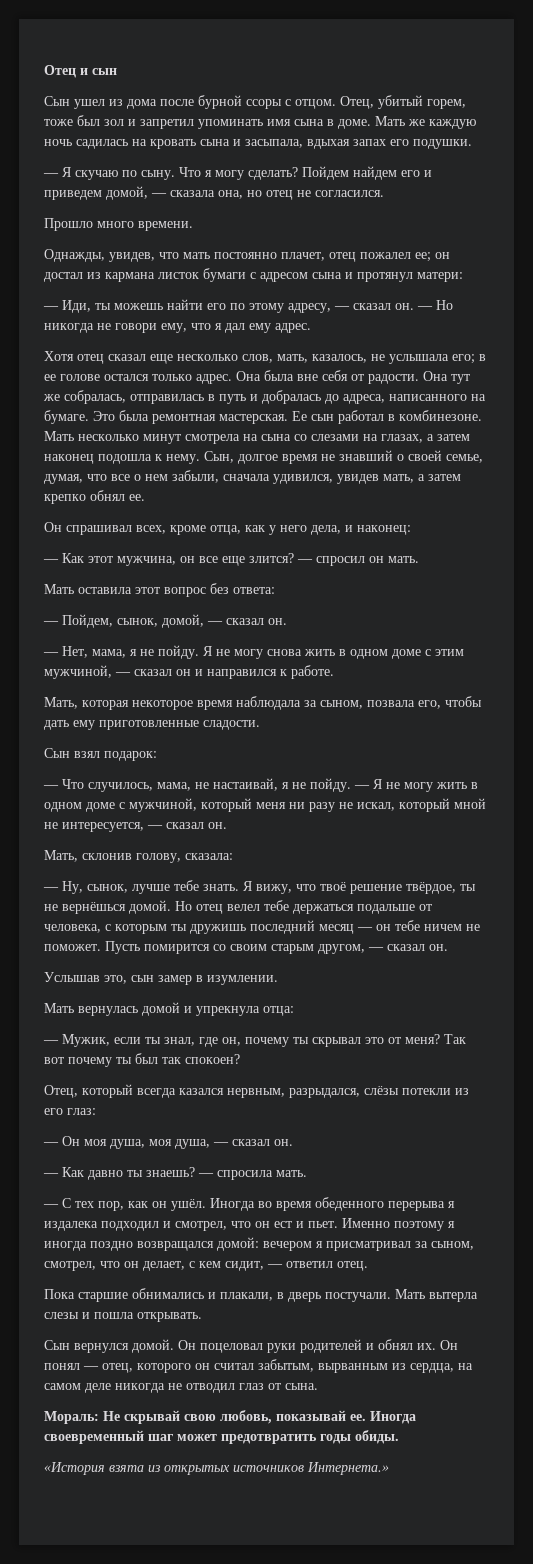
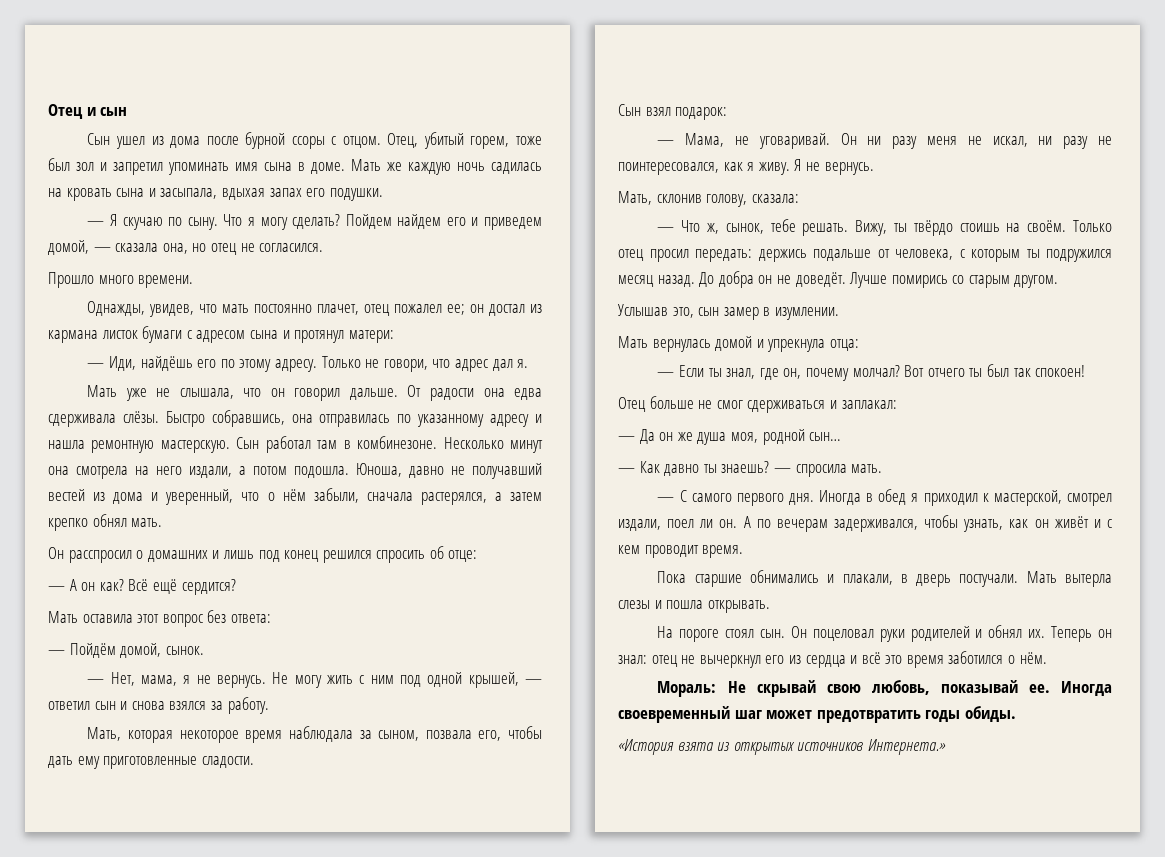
[95,299,453,313] [44,323,311,333] [44,351,486,364] [44,370,470,384] [43,390,486,404] [44,410,482,424] [44,431,470,444] [44,450,483,464] [44,470,414,484] ты можешь найти его по этому адресу, — сказал он. — Но никогда не говори ему, что я дал ему адрес. // Хотя отец сказал еще несколько слов, мать, казалось, не услышала его; в ее голове остался только адрес. Она была вне себя от радости. Она тут же собралась, отправилась в путь и добралась до адреса, написанного на бумаге. Это была ремонтная мастерская. Ее сын работал в комбинезоне. Мать несколько минут смотрела на сына со слезами на глазах, а затем наконец подошла к нему. Сын, долгое время не знавший о своей семье, думая, что все о нем забыли, сначала удивился, увидев мать, -> [140,356,529,372] [87,385,542,401] [48,410,543,427] [48,436,544,453] [48,463,542,479] [48,488,487,505] найдёшь его по этому адресу. Только не говори, что адрес дал я. // Мать уже не слышала, что он говорил дальше. От радости она едва сдерживала слёзы. Быстро собравшись, она отправилась по указанному адресу и нашла ремонтную мастерскую. Сын работал там в комбинезоне. Несколько минут она смотрела на него издали, а потом подошла. Юноша, давно не получавший вестей из дома и уверенный, что о нём забыли, сначала растерялся,
[129,494,145,501] [44,522,411,535] [43,553,419,566] ее. // Он спрашивал всех, кроме отца, как у него дела, и наконец: // — Как этот мужчина, он все еще злится? — спросил он мать. -> [131,518,163,527] [48,546,478,563] [48,579,236,595] мать. // Он расспросил о домашних и лишь под конец решился спросить об отце: // — А он как? Всё ещё сердится?
[62,614,287,628] Пойдем, сынок, домой, — сказал он. -> [69,643,204,658] Пойдём домой, сынок.
[158,645,464,659] [44,665,334,679] пойду. Я не могу снова жить в одном доме с этим мужчиной, — сказал он и направился к работе. -> [217,672,542,688] [48,697,269,714] вернусь. Не могу жить с ним под одной крышей, — ответил сын и снова взялся за работу.
[62,778,478,792] [44,798,486,812] [44,822,227,832] Что случилось, мама, не настаивай, я не пойду. — Я не могу жить в одном доме с мужчиной, который меня ни разу не искал, который мной не интересуется, — сказал он. -> [685,133,1112,149] [618,159,874,175] Мама, не уговаривай. Он ни разу меня не искал, ни разу не поинтересовался, как я живу. Я не вернусь.
[62,880,476,894] [44,900,354,914] Ну, сынок, лучше тебе знать. Я вижу, что твоё решение твёрдое, ты не вернёшься домой. Но отец велел тебе держаться -> [681,219,1112,236] [618,249,807,262] Что ж, сынок, тебе решать. Вижу, ты твёрдо стоишь на своём. Только отец просил передать: держись
[190,920,480,934] [44,941,448,954] дружишь последний месяц — он тебе ничем не поможет. Пусть помирится со своим старым другом, — сказал он. -> [1046,249,1112,262] [618,271,1059,288] подружился месяц назад. До добра он не доведёт. Лучше помирись со старым другом.
[62,1034,141,1047] Мужик, если -> [679,365,705,377] Если
[293,1034,466,1047] [44,1053,240,1067] [44,1084,469,1098] [44,1108,96,1115] [43,1136,293,1149] ты скрывал это от меня? Так вот почему ты был так спокоен? // Отец, который всегда казался нервным, разрыдался, слёзы потекли из его глаз: // — Он моя душа, моя душа, — сказал он. -> [852,364,1086,377] [618,396,897,413] [618,429,842,445] молчал? Вот отчего ты был так спокоен! // Отец больше не смог сдерживаться и заплакал: // — Да он же душа моя, родной сын…
[75,1197,455,1211] [44,1218,455,1231] [44,1237,474,1251] [44,1261,368,1271] тех пор, как он ушёл. Иногда во время обеденного перерыва я издалека подходил и смотрел, что он ест и пьет. Именно поэтому я иногда поздно возвращался домой: вечером я присматривал за сыном, смотрел, что он делает, с кем сидит, — ответил отец. -> [691,489,1112,506] [618,515,1113,532] [618,545,744,558] самого первого дня. Иногда в обед я приходил к мастерской, смотрел издали, поел ли он. А по вечерам задерживался, чтобы узнать, как он живёт и с кем проводит время.
[44,1339,174,1353] Сын вернулся домой. -> [657,626,786,642] На пороге стоял сын.
[440,1340,458,1350] [44,1359,473,1373] [44,1383,318,1393] Он понял — отец, которого он считал забытым, вырванным из сердца, на самом деле никогда не отводил глаз от сына. -> [1051,626,1112,642] [618,651,1047,668] Теперь он знал: отец не вычеркнул его из сердца и всё это время заботился о нём.

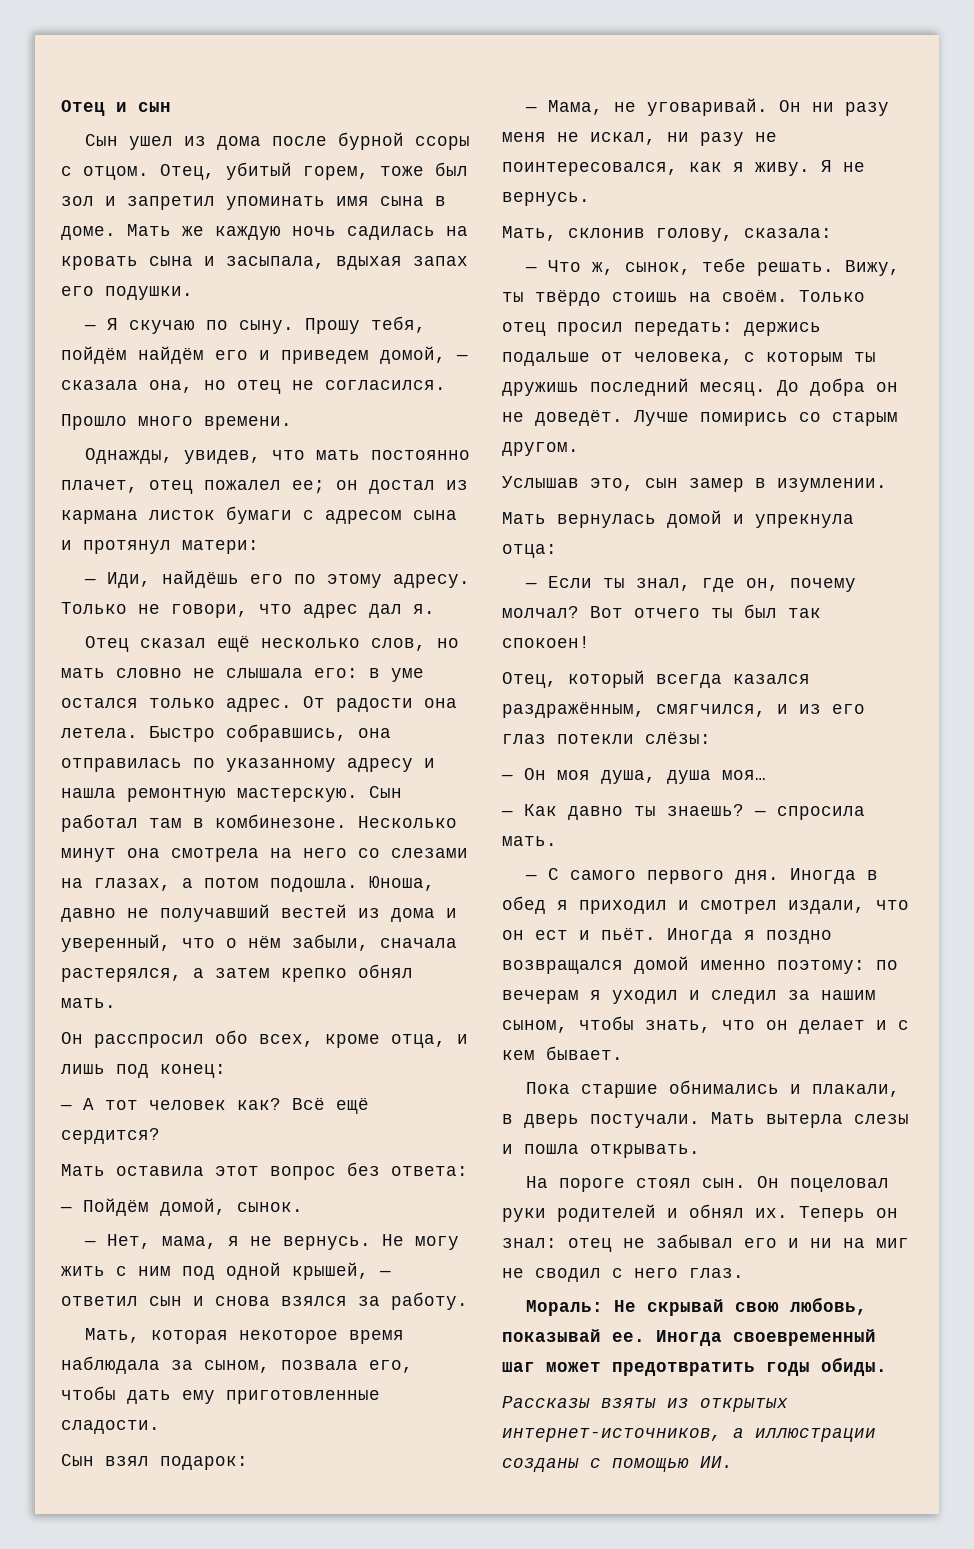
[223,214,442,230] Что я могу сделать? Пойдем найдем -> [305,316,427,334] [61,346,204,364] Прошу тебя, пойдём найдём
[87,385,542,401] [48,411,159,427] Мать уже не слышала, что он говорил дальше. От радости она едва сдерживала слёзы. -> [85,635,460,652] [61,668,424,682] [61,696,457,712] [61,728,138,738] Отец сказал ещё несколько слов, но мать словно не слышала его: в уме остался только адрес. От радости она летела.
[189,466,232,478] издали, -> [358,848,468,858] [61,878,171,891] со слезами на глазах,
[136,546,478,563] о домашних и лишь под конец решился спросить об отце: -> [215,1030,468,1048] [61,1064,226,1078] обо всех, кроме отца, и лишь под конец:
[81,582,96,591] он -> [105,1100,226,1110] тот человек
[1046,249,1112,262] [618,275,695,287] подружился месяц назад. -> [502,378,766,396] дружишь последний месяц.
[618,396,897,413] [618,429,842,445] Отец больше не смог сдерживаться и заплакал: // — Да он же душа моя, родной сын… -> [502,670,810,688] [502,701,865,718] [502,731,711,744] [501,768,766,784] Отец, который всегда казался раздражённым, смягчился, и из его глаз потекли слёзы: // — Он моя душа, душа моя…
[982,490,1112,506] [618,515,1089,532] к мастерской, смотрел издали, поел ли он. А по вечерам задерживался, чтобы узнать, как он живёт -> [678,900,909,914] [502,927,832,944] [502,956,898,974] [502,990,876,1004] [502,1016,865,1034] и смотрел издали, что он ест и пьёт. Иногда я поздно возвращался домой именно поэтому: по вечерам я уходил и следил за нашим сыном, чтобы знать, что он делает
[644,545,744,558] проводит время. -> [546,1046,623,1060] бывает.
[699,651,1047,668] вычеркнул его из сердца и всё это время заботился о нём. -> [656,1234,909,1248] [502,1268,744,1282] забывал его и ни на миг не сводил с него глаз.
[618,739,946,755] «История взята из открытых источников Интернета.» -> [502,1396,788,1412] [502,1428,876,1442] [502,1456,733,1472] Рассказы взяты из открытых интернет-источников, а иллюстрации созданы с помощью ИИ.

